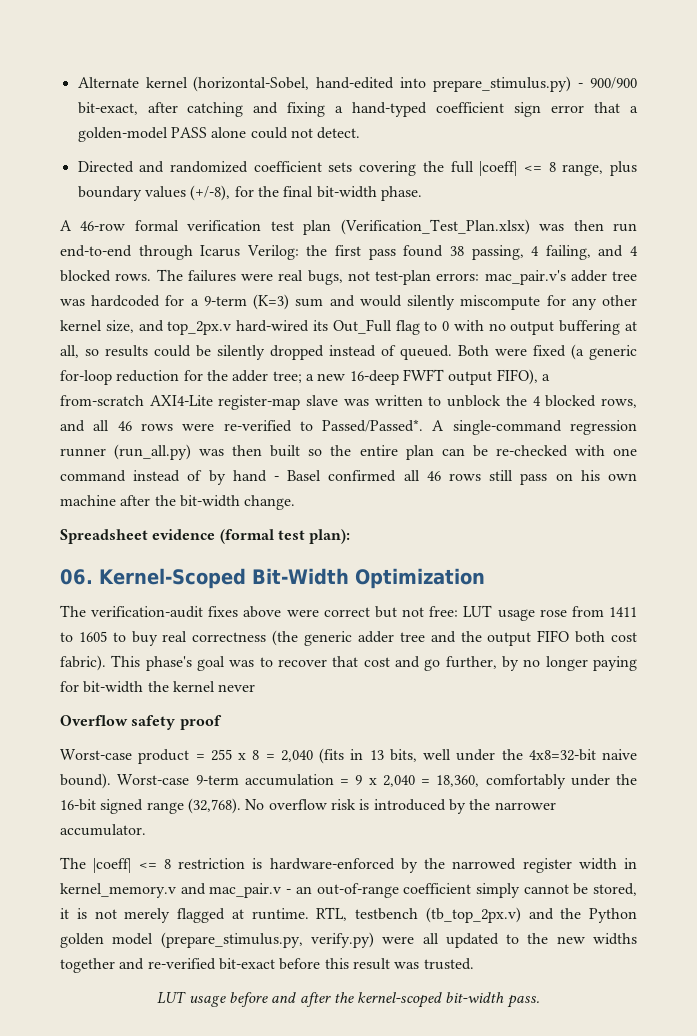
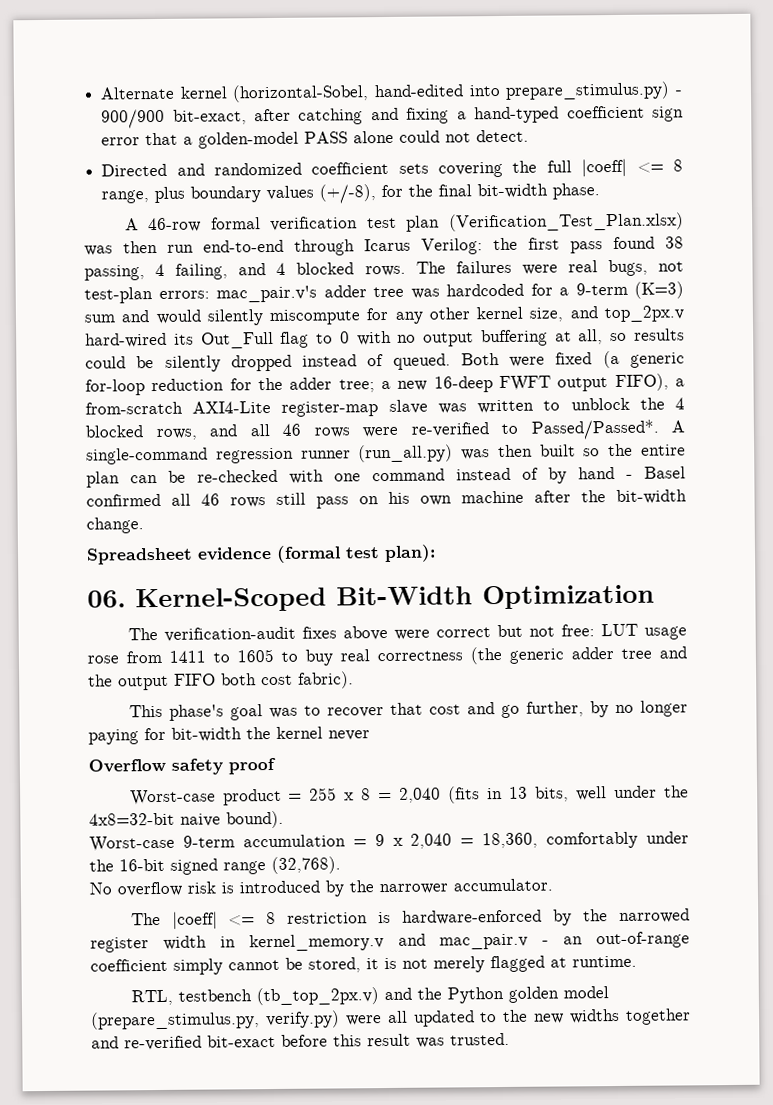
(106, 663) none -> (354, 680) //
(111, 781) none -> (284, 819) //
(241, 806) none -> (341, 865) //
(309, 914) none -> (637, 961) //
[157,991,540,1008] // LUT usage before and after the kernel-scoped bit-width pass. -> (510, 1039) none

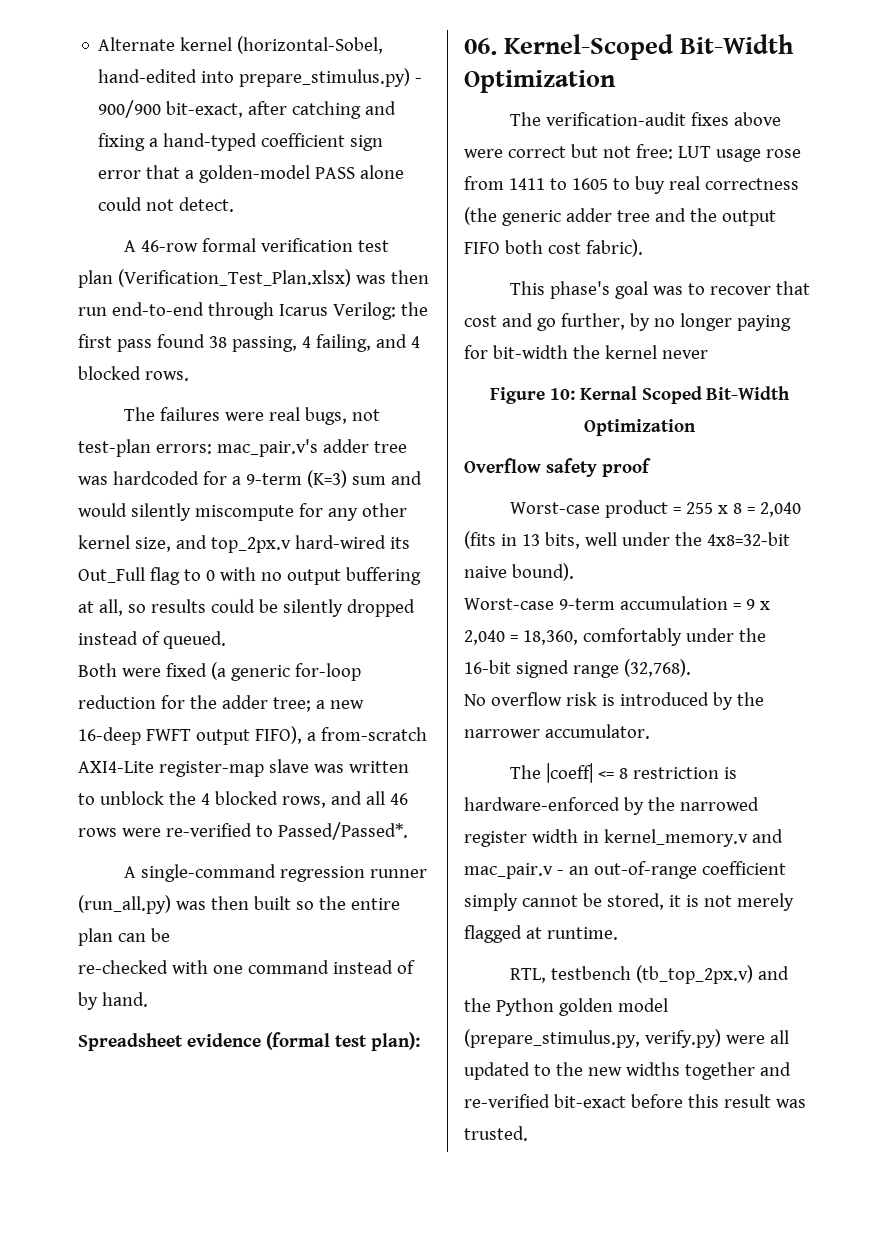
[101,158,683,178] [101,183,601,204] // Directed and randomized coefficient sets covering the full |coeff| <= 8 range, plus boundary values (+/-8), for the final bit-width phase. -> (235, 204) none
(406, 271) none -> (189, 376) //
(451, 361) none -> (226, 640) //
(660, 429) none -> (408, 831) //
(186, 476) none -> (170, 935) //
[578,466,686,480] [86,489,687,509] [86,517,144,534] hand - Basel confirmed all 46 rows still pass on his own machine after the bit-width change. -> [101,992,148,1007] hand.
(370, 735) none -> [489,386,791,404] [584,419,696,436] // Figure 10: Kernal Scoped Bit-Width Optimization

